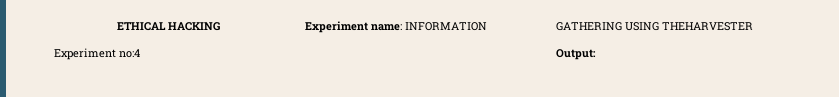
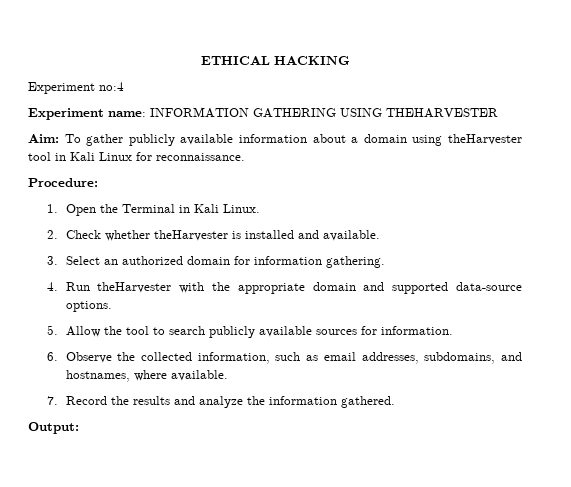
(753, 26) none -> [28,134,523,146] [28,152,245,161] [28,178,98,187] [46,204,260,216] [46,230,380,241] [46,256,385,268] [46,282,522,294] [65,301,112,312] [46,325,453,338] [46,352,522,364] [65,370,228,382] [46,396,395,408] // Aim: To gather publicly available information about a domain using theHarvester tool in Kali Linux for reconnaissance. // Procedure: // 1. Open the Terminal in Kali Linux. // 2. Check whether theHarvester is installed and available. // 3. Select an authorized domain for information gathering. // 4. Run theHarvester with the appropriate domain and supported data-source options. // 5. Allow the tool to search publicly available sources for information. // 6. Observe the collected information, such as email addresses, subdomains, and hostnames, where available. // 7. Record the results and analyze the information gathered.

